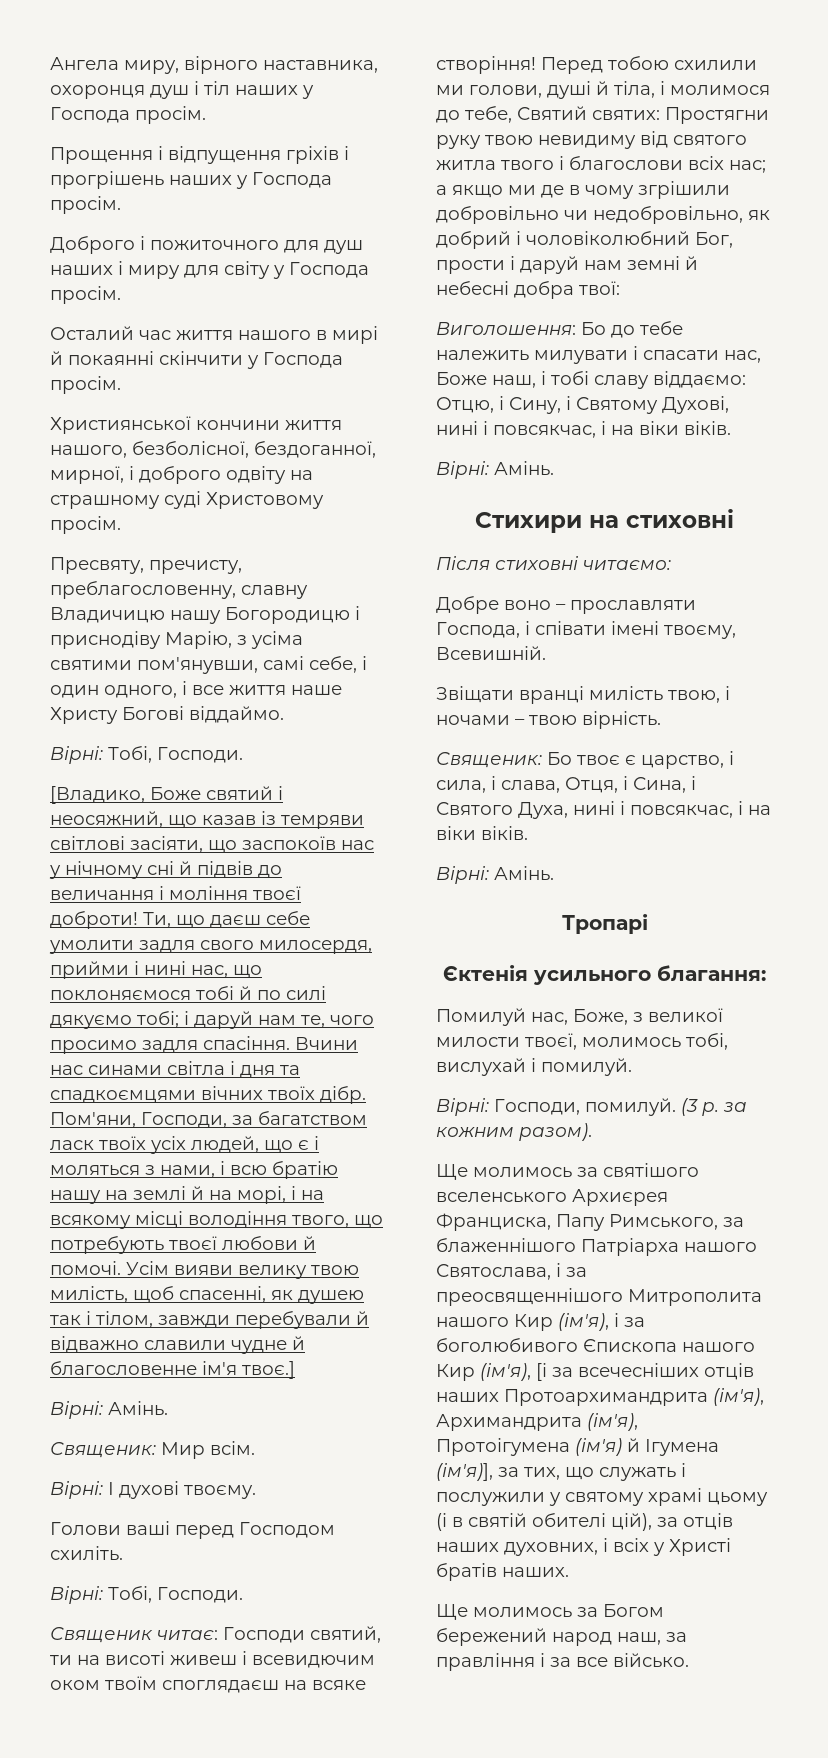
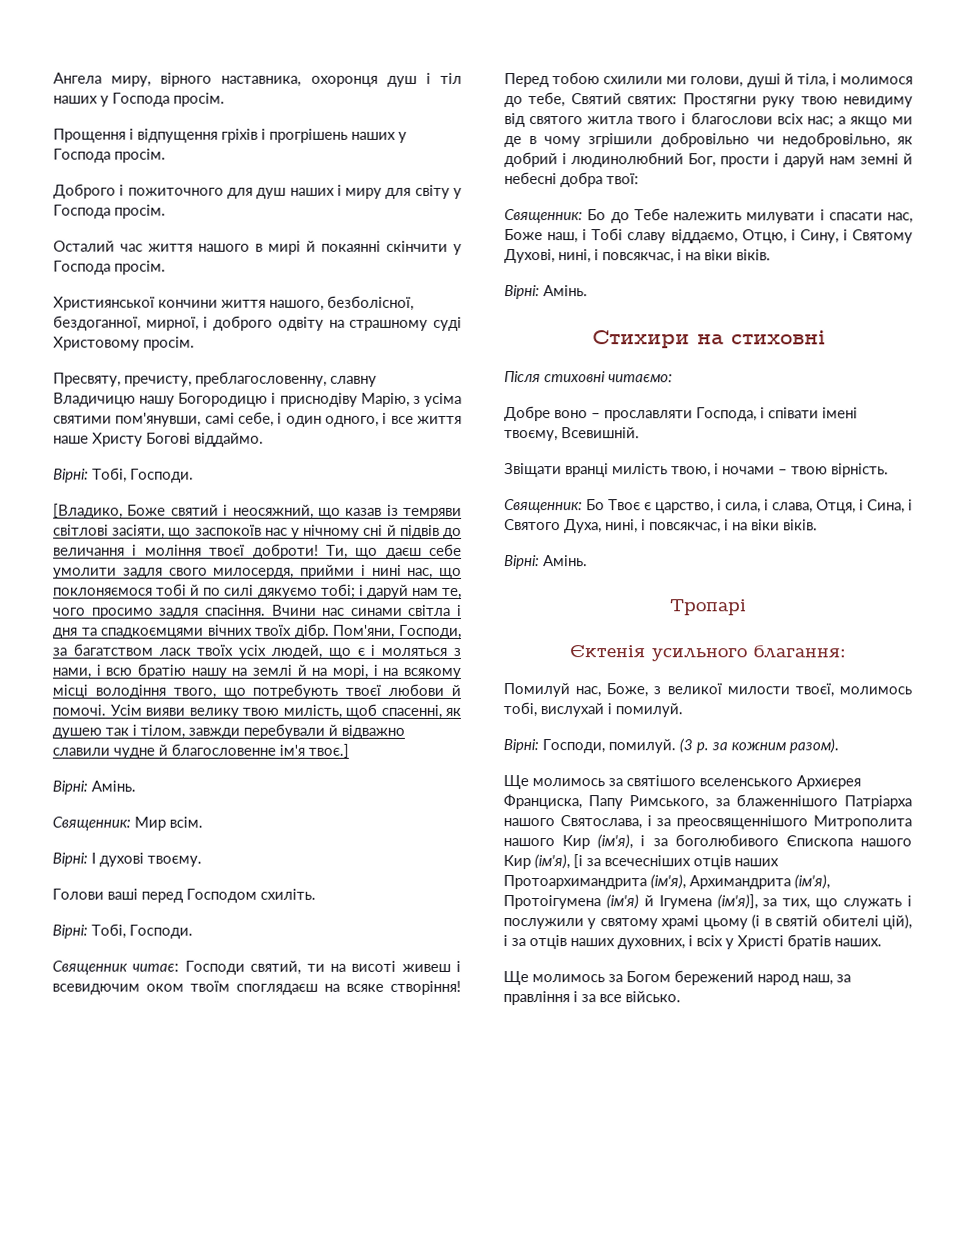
[50,1442,156,1458] Священик: -> [52,816,131,831] Священник:
[50,1627,153,1643] Священик -> [52,960,128,975] Священник
[526,231,690,245] чоловіколюбний -> [571,152,684,168] людинолюбний
[436,322,576,335] Виголошення: -> [504,209,583,224] Священник:
[640,321,683,335] тебе -> [633,208,669,221] Тебе
[551,371,746,389] тобі славу віддаємо: -> [591,228,738,244] Тобі славу віддаємо,
[436,421,478,435] нині -> [558,249,591,264] нині,
[436,752,620,768] Священик: Бо твоє -> [504,499,641,514] Священник: Бо Твоє
[573,801,615,815] нині -> [605,519,638,534] нині,
(652, 1522) none -> [503,935,508,947] і

